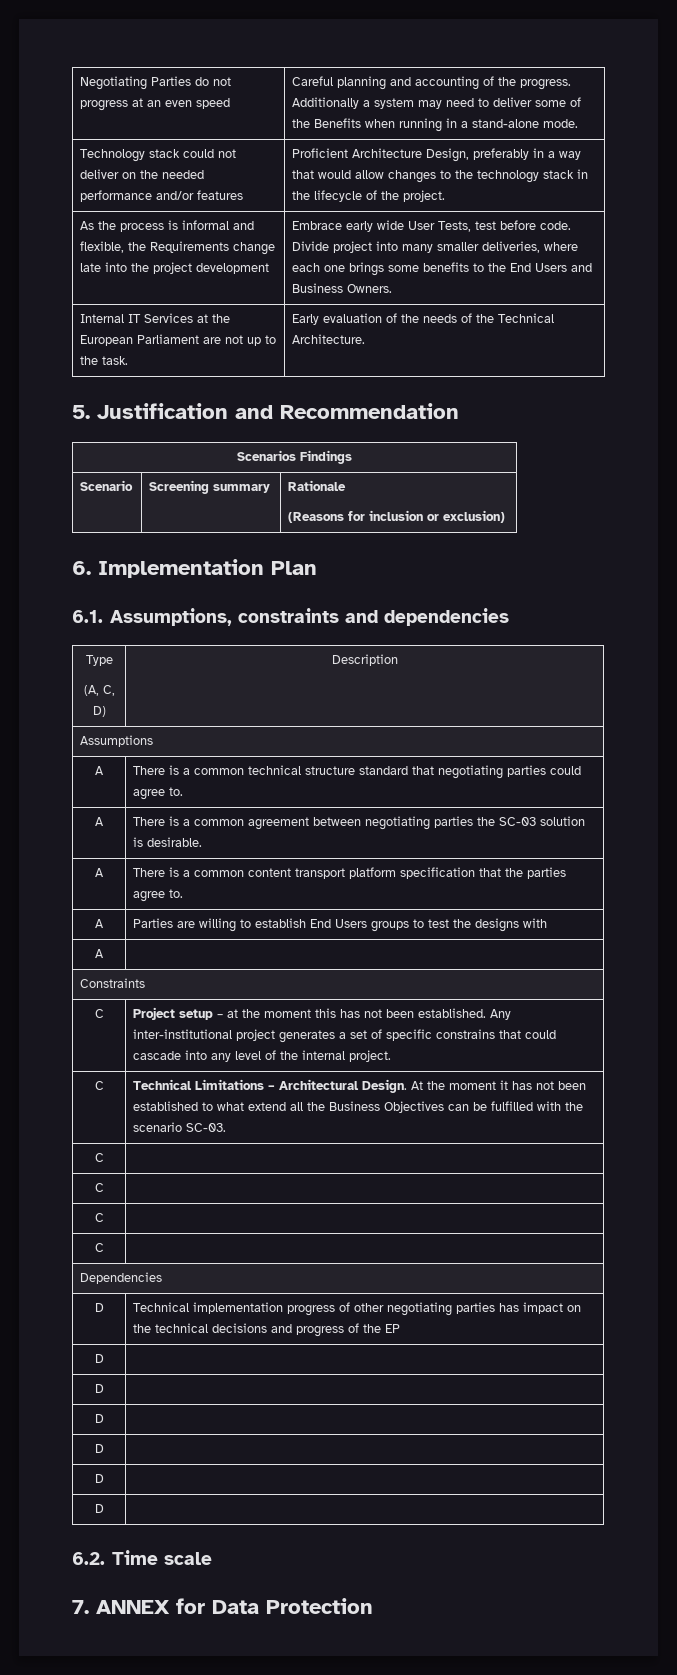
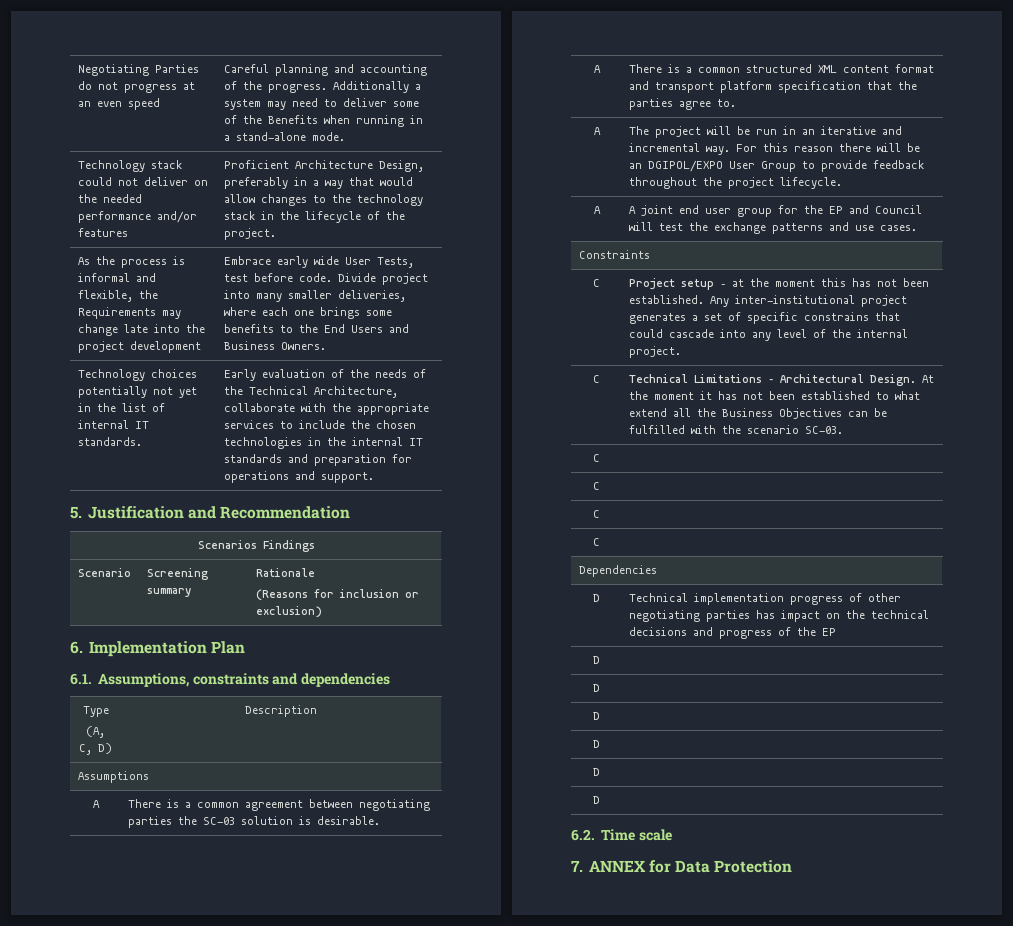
(230, 247) none -> [161,310,181,319] may
[80,313,231,323] [80,334,277,346] [80,356,129,365] Internal IT Services at the European Parliament are not up to the task. -> [77,369,197,381] [77,386,197,398] [77,403,165,412] [77,420,149,429] [77,437,142,446] Technology choices potentially not yet in the list of internal IT standards.
[292,334,366,344] Architecture. -> [313,386,398,398] [223,403,429,415] [223,420,416,429] [223,437,423,449] [223,454,412,466] [223,471,374,483] Architecture, collaborate with the appropriate services to include the chosen technologies in the internal IT standards and preparation for operations and support.
[95,766,104,775] [133,765,582,779] [133,787,184,800] // A | There is a common technical structure standard that negotiating parties could agree to. -> (149, 777) none
[248,868,292,877] content -> [745,64,934,73] [628,81,649,90] structured XML content format and
[133,918,548,932] [95,949,104,958] Parties are willing to establish End Users groups to test the designs with // A | -> [628,126,902,138] [628,143,920,155] [628,160,924,172] [628,177,842,189] [593,206,601,214] [628,205,922,217] [628,222,917,234] The project will be run in an iterative and incremental way. For this reason there will be an DGIPOL/EXPO User Group to provide feedback throughout the project lifecycle. // A | A joint end user group for the EP and Council will test the exchange patterns and use cases.

